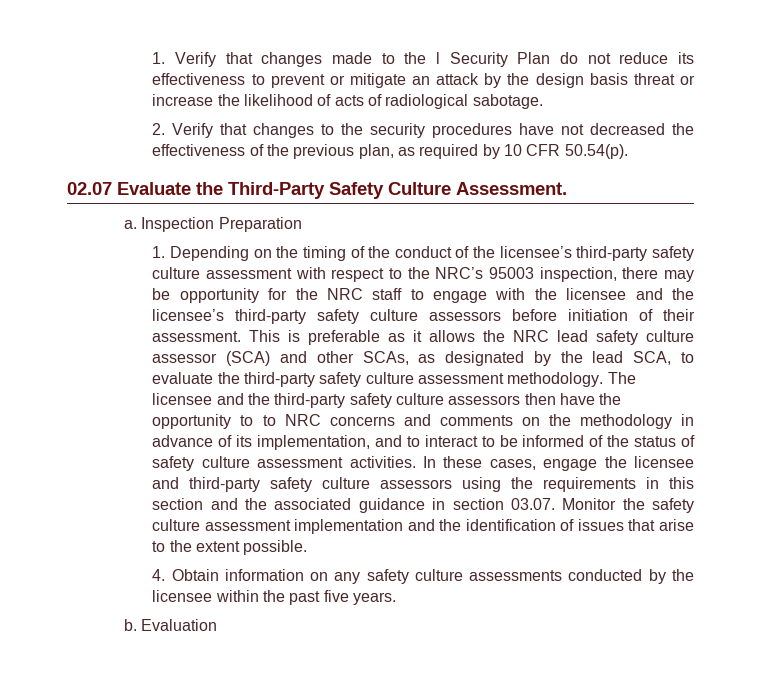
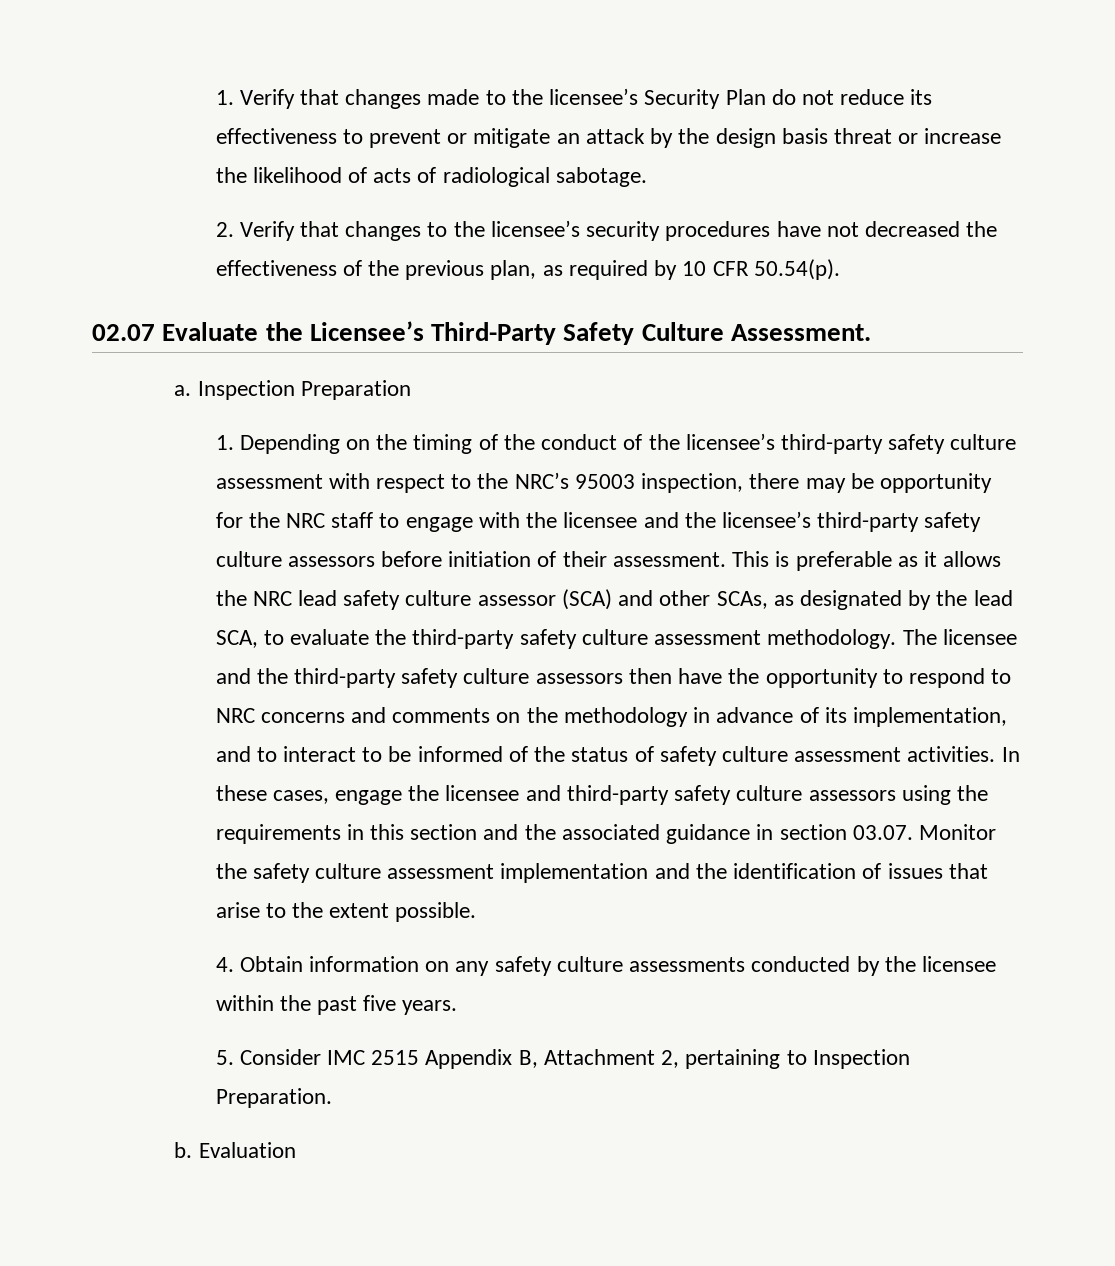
[436,52,441,64] l -> [549,88,639,105] licensee’s
(364, 129) none -> [490,220,580,237] licensee’s
(223, 188) none -> [309,321,424,341] Licensee’s
(254, 420) none -> [908,668,985,688] respond
(397, 598) none -> [215,1049,910,1069] [215,1088,332,1108] // 5. Consider IMC 2515 Appendix B, Attachment 2, pertaining to Inspection Preparation.

